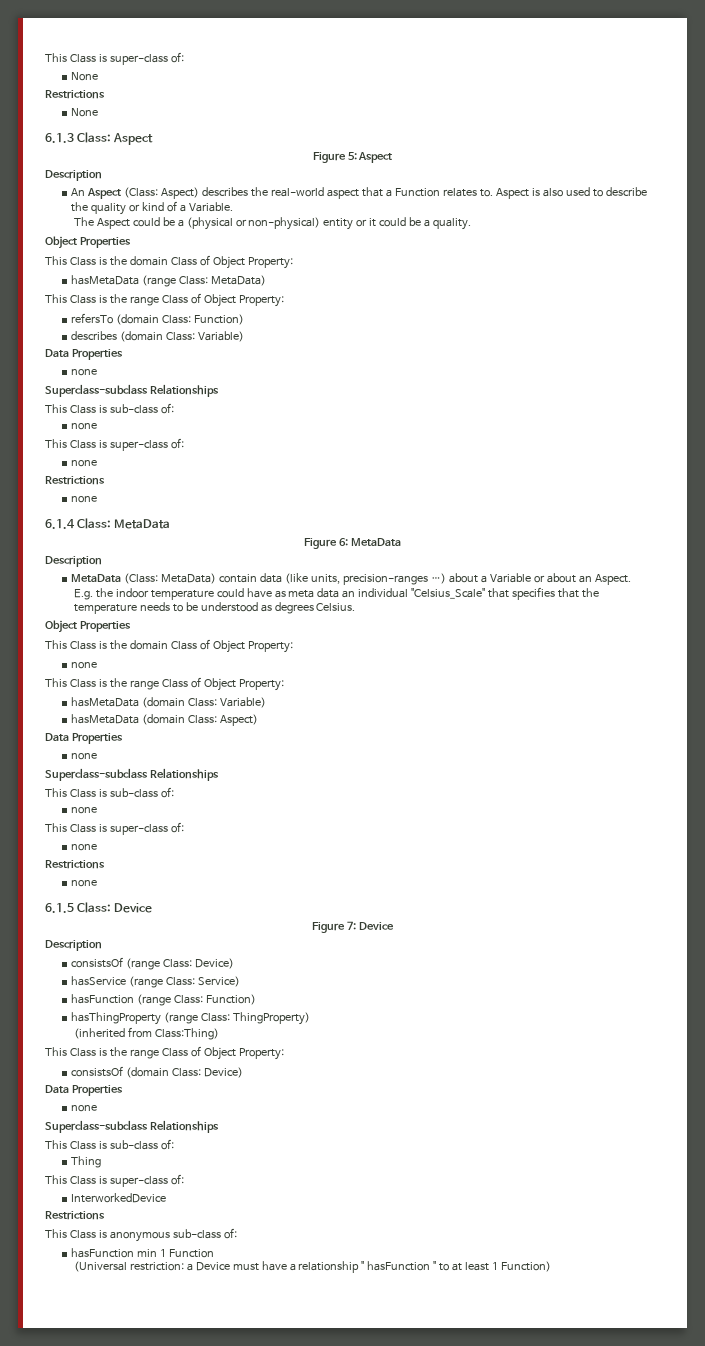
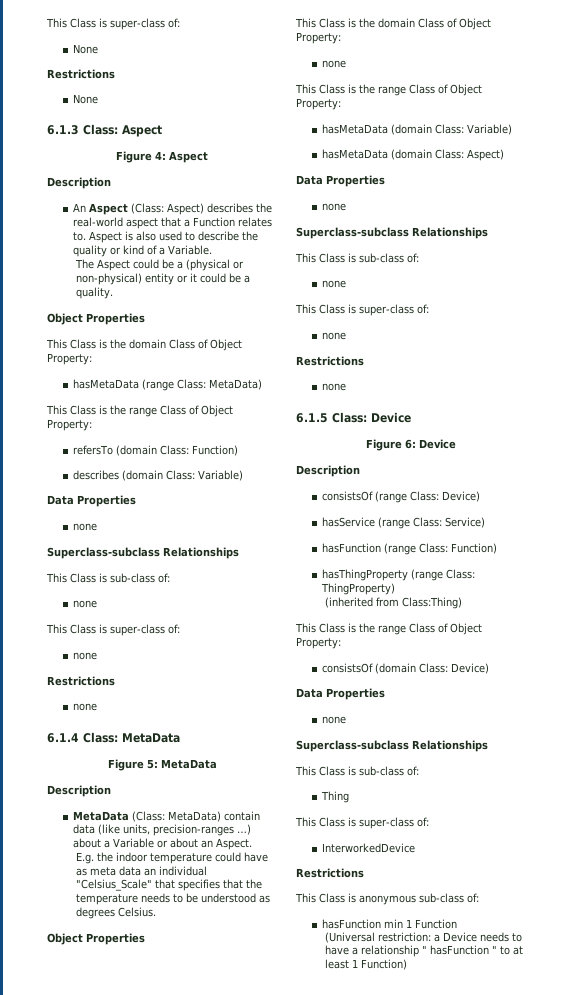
[347,152,357,160] 5: -> [155,151,166,160] 4:
[339,538,348,546] 6: -> [146,759,158,769] 5:
[347,921,356,930] 7: -> [405,439,416,449] 6:
[232,1263,259,1271] must -> [479,932,522,942] needs to

